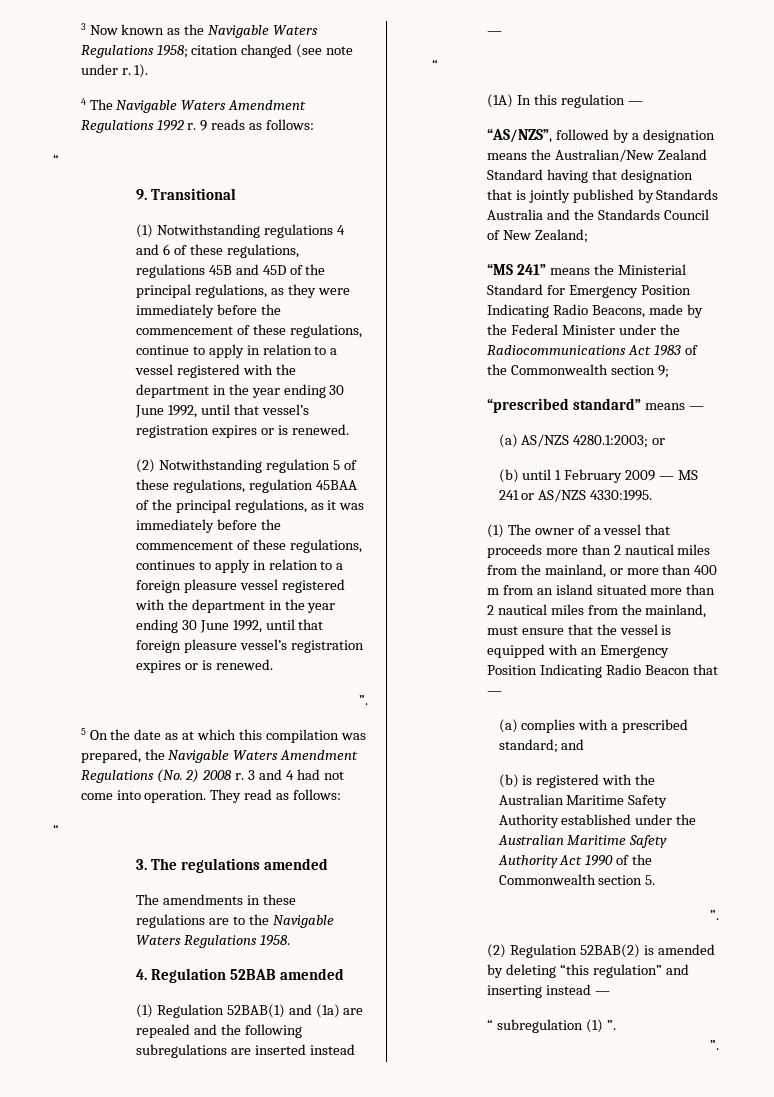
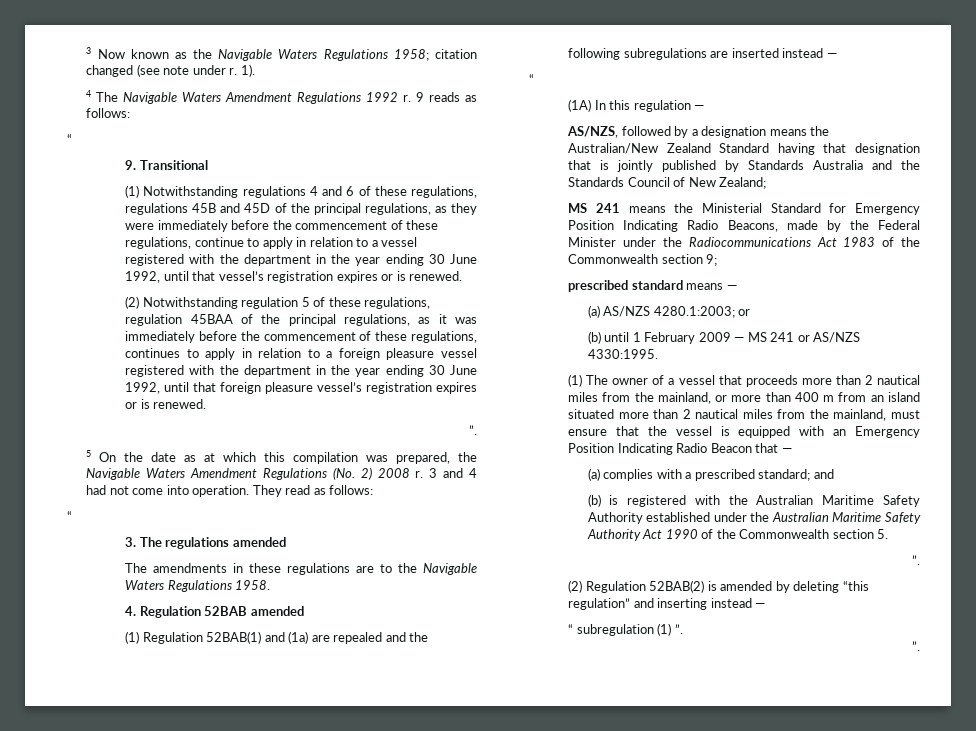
[486,128,552,143] “AS/NZS”, -> [567,126,619,138] AS/NZS,
[486,263,546,275] “MS 241” -> [568,203,620,213] MS 241
[486,398,641,413] “prescribed standard” -> [568,280,683,292] prescribed standard

